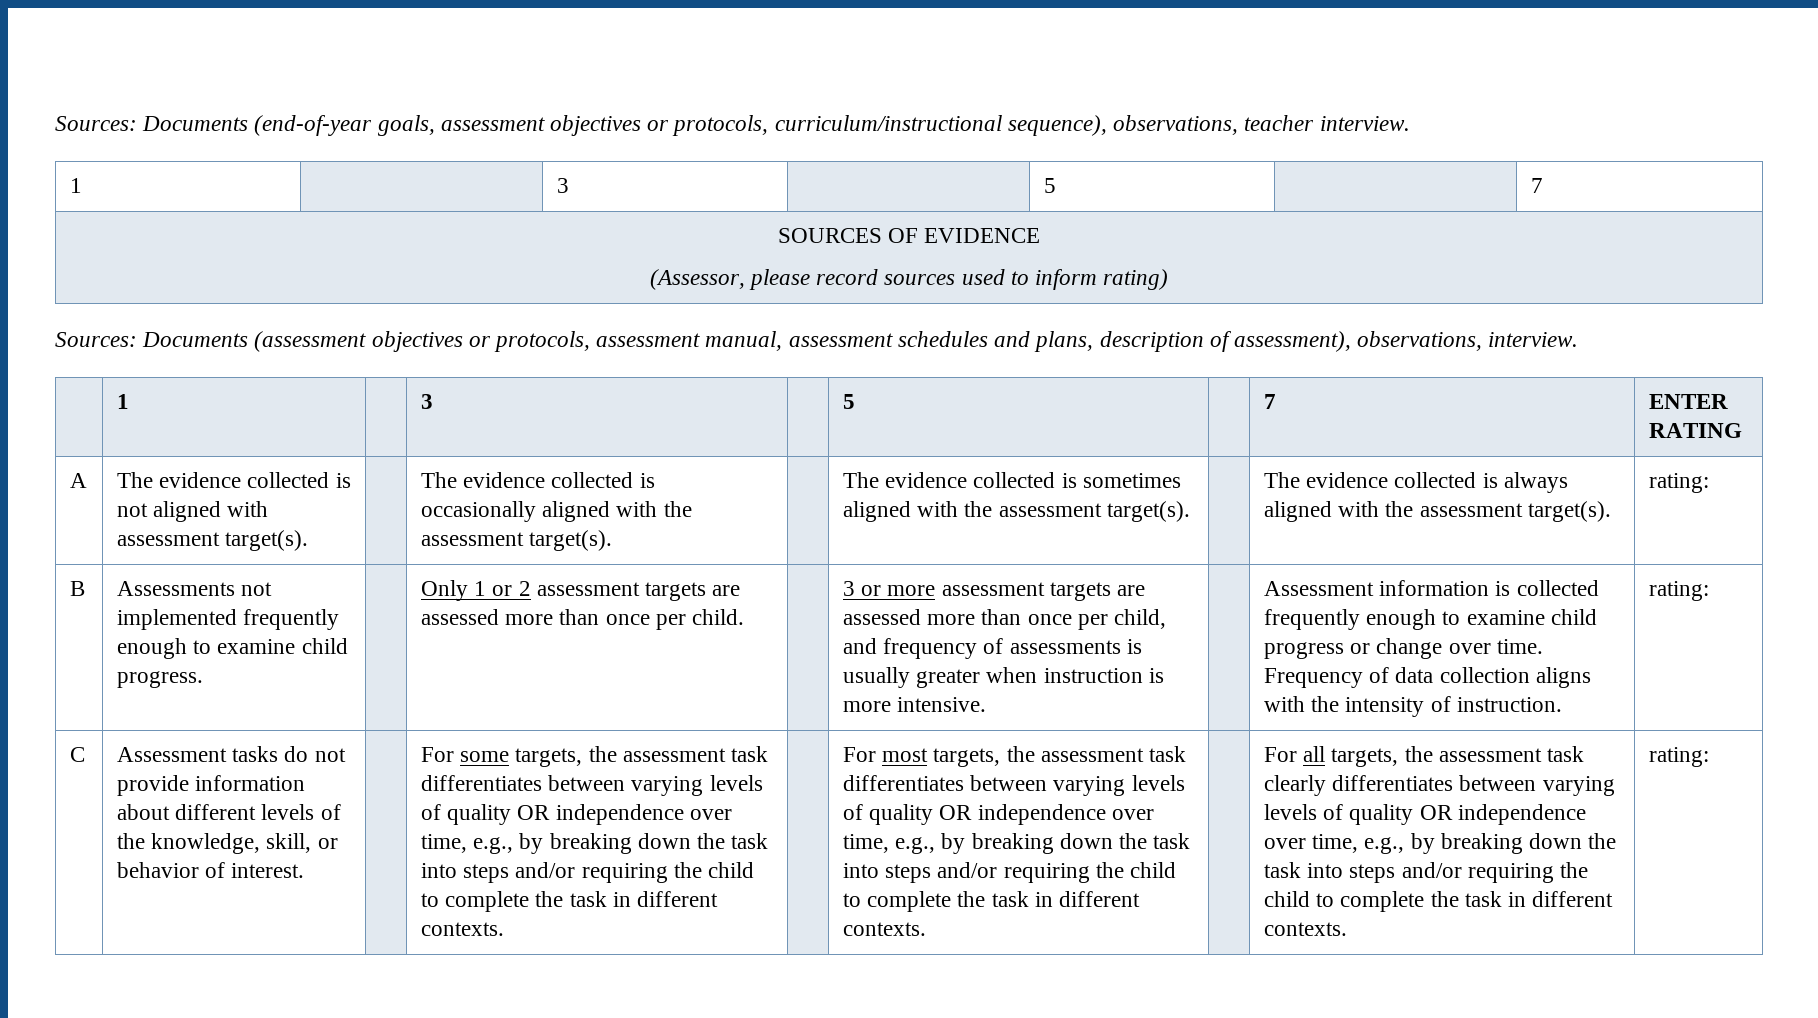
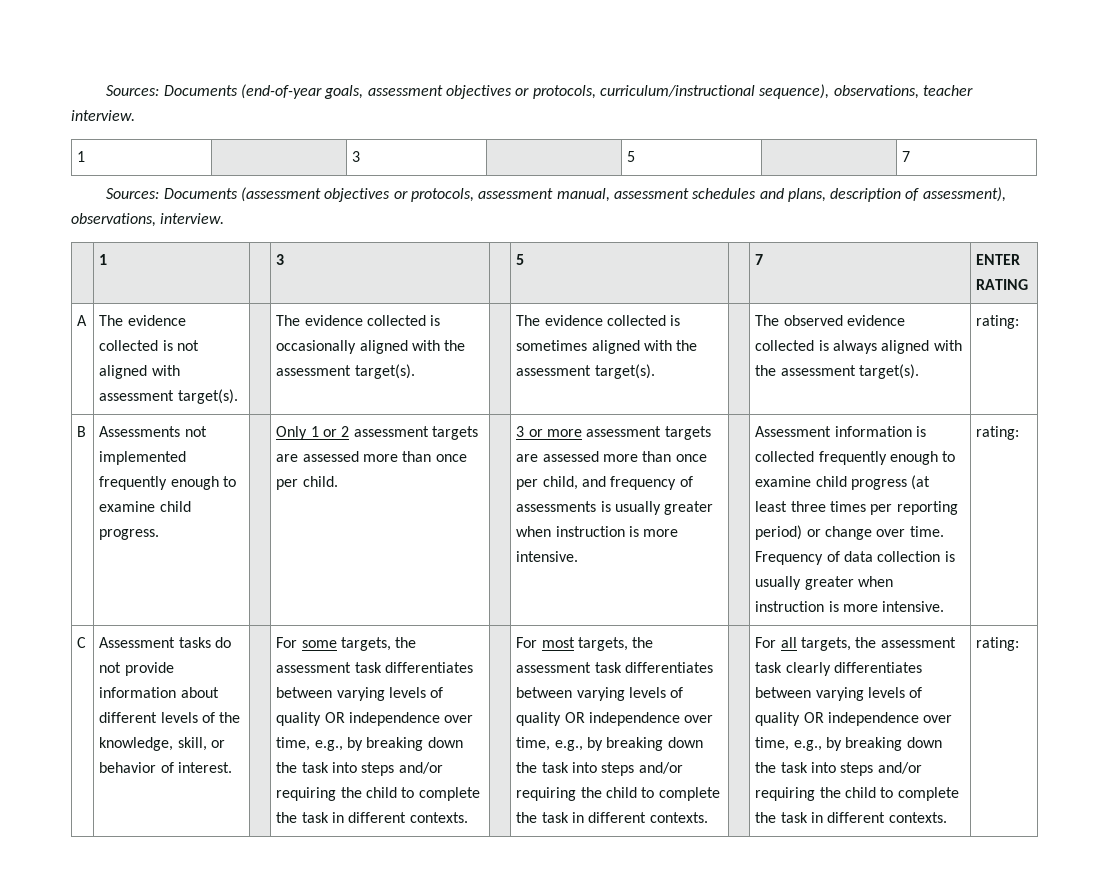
[777,228,1041,243] [649,269,1169,290] // SOURCES OF EVIDENCE // (Assessor, please record sources used to inform rating) -> (911, 156) none
(1300, 480) none -> [783,315,843,326] observed
(1344, 650) none -> [911,475,931,490] [755,501,958,515] [755,525,803,540] (at least three times per reporting period)
[1535,667,1591,688] [1263,696,1562,717] aligns with the intensity of instruction. -> [944,551,955,562] [755,576,894,590] [755,601,945,612] is usually greater when instruction is more intensive.

